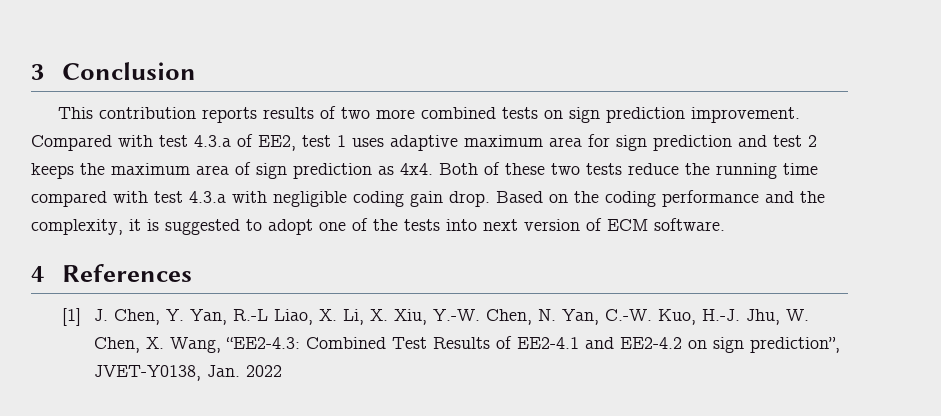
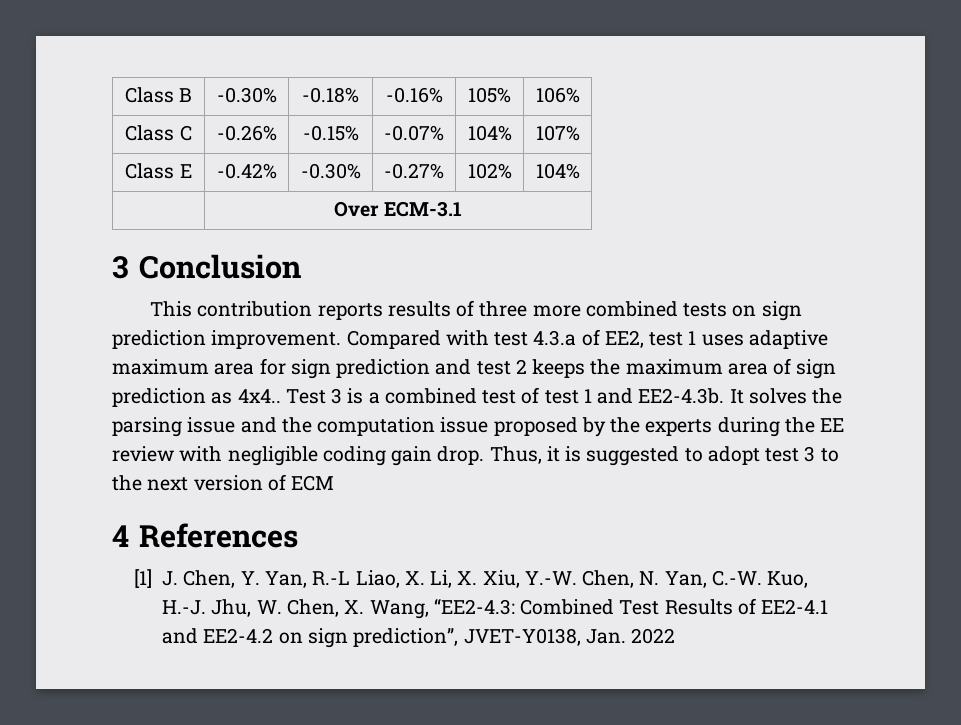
(31, 72) none -> [124,87,193,103] [216,87,277,103] [302,87,359,103] [385,87,443,103] [468,87,511,103] [535,87,580,103] [125,125,192,141] [216,125,277,141] [302,125,359,141] [384,125,444,141] [467,125,512,141] [535,125,580,141] [125,163,192,179] [216,163,277,179] [300,163,361,179] [384,163,444,179] [467,163,512,179] [535,163,580,179] [334,201,462,217] Class B | -0.30% | -0.18% | -0.16% | 105% | 106% // Class C | -0.26% | -0.15% | -0.07% | 104% | 107% // Class E | -0.42% | -0.30% | -0.27% | 102% | 104% // | Over ECM-3.1 //
[340,107,370,119] two -> [479,301,528,317] three
[400,162,818,179] [31,191,226,207] 4x4. Both of these two tests reduce the running time compared with test 4.3.a -> [237,387,843,404] [112,417,845,437] [112,446,174,462] 4x4.. Test 3 is a combined test of test 1 and EE2-4.3b. It solves the parsing issue and the computation issue proposed by the experts during the EE review
[496,190,825,207] [31,219,123,235] Based on the coding performance and the complexity, -> [489,446,542,464] Thus,
[319,218,477,231] one of the tests into -> [765,446,839,462] [112,475,142,491] test 3 to the
[654,218,725,231] software. -> (335, 483) none

